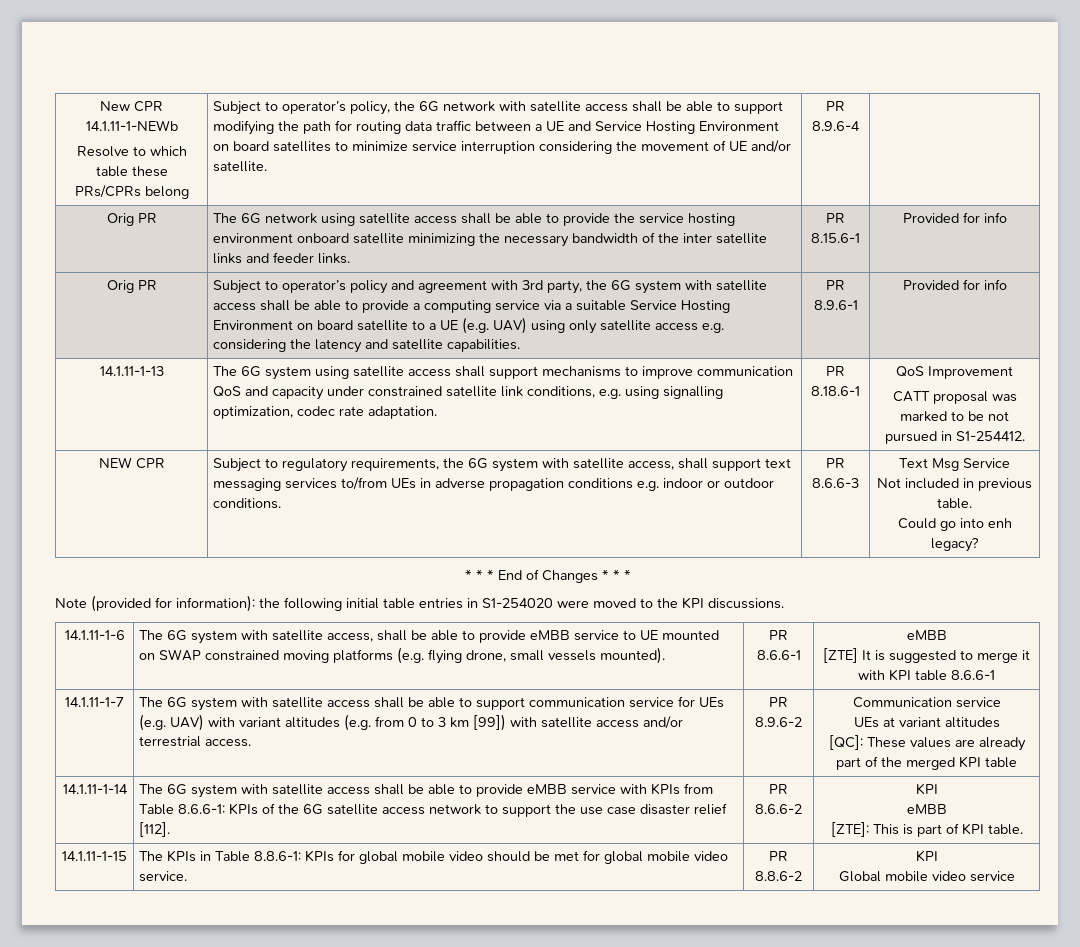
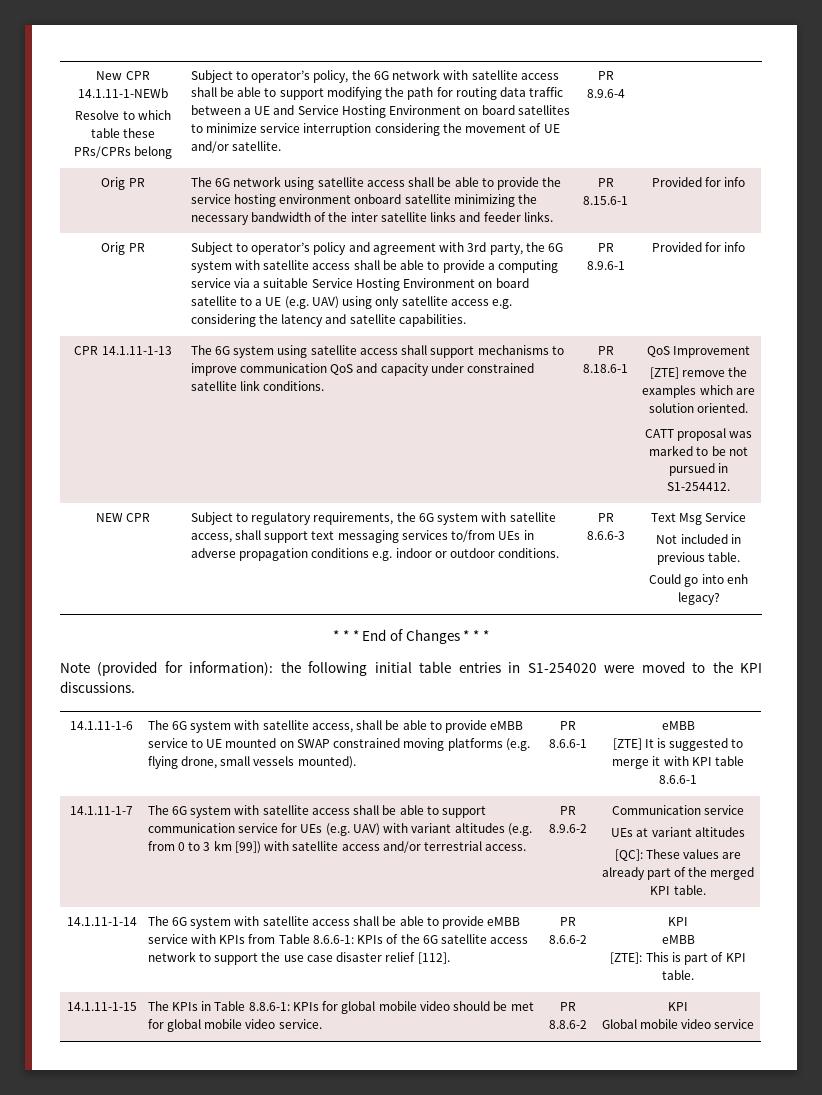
(1007, 284) none -> [74,346,99,355] CPR
[527,386,724,399] [213,406,438,419] [826,366,845,376] [811,386,860,396] [896,366,1013,379] conditions, e.g. using signalling optimization, codec rate adaptation. | PR 8.18.6-1 | QoS Improvement -> [263,381,325,391] [597,346,614,355] [583,364,628,373] [646,346,751,358] [649,367,748,379] [642,385,755,398] [648,403,749,413] conditions. | PR 8.18.6-1 | QoS Improvement // [ZTE] remove the examples which are solution oriented.
[985,757,1017,768] table -> [673,885,706,895] table.

